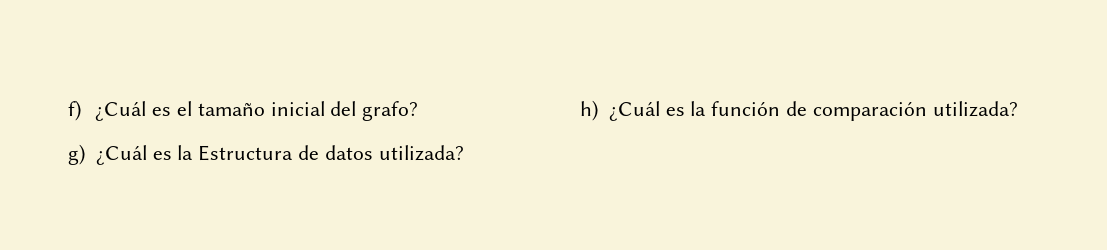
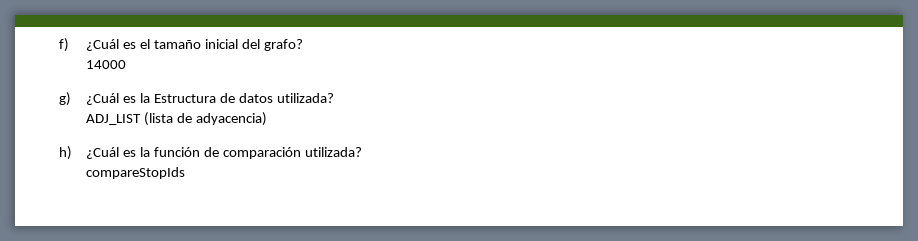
(419, 111) none -> [86,60,127,69] // 14000
(464, 153) none -> [86,112,267,126] // ADJ_LIST (lista de adyacencia)
(1018, 109) none -> [86,167,186,179] // compareStopIds

